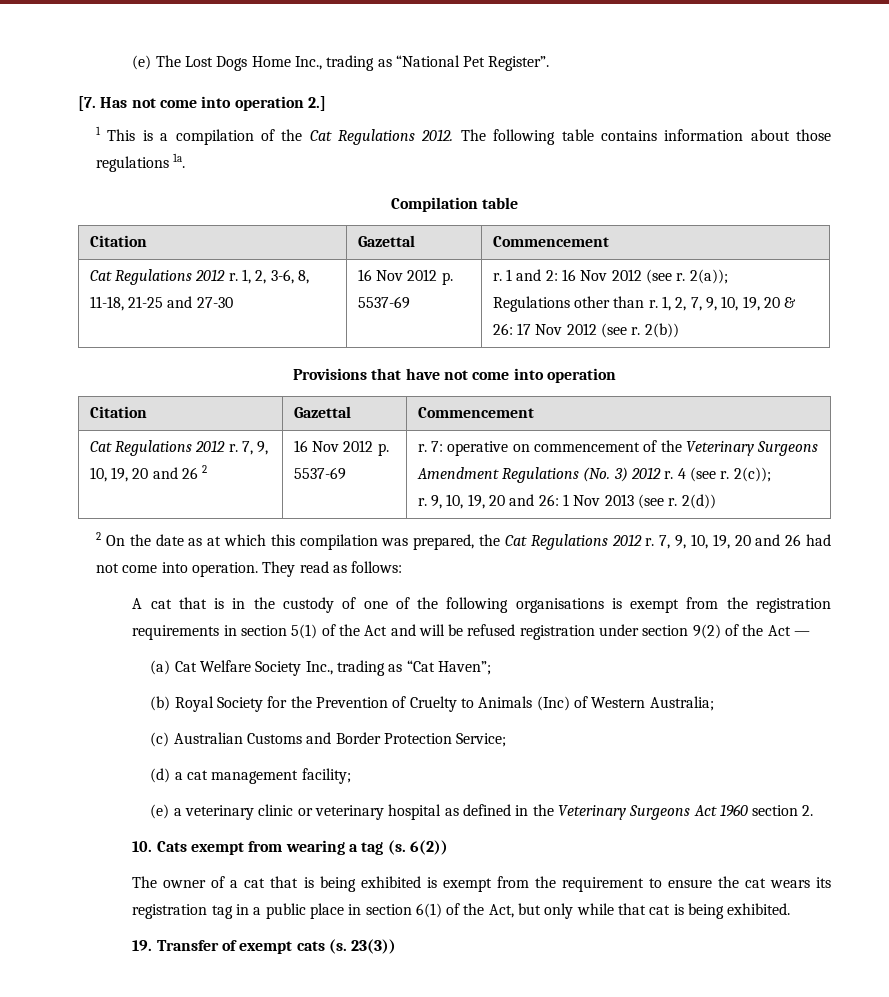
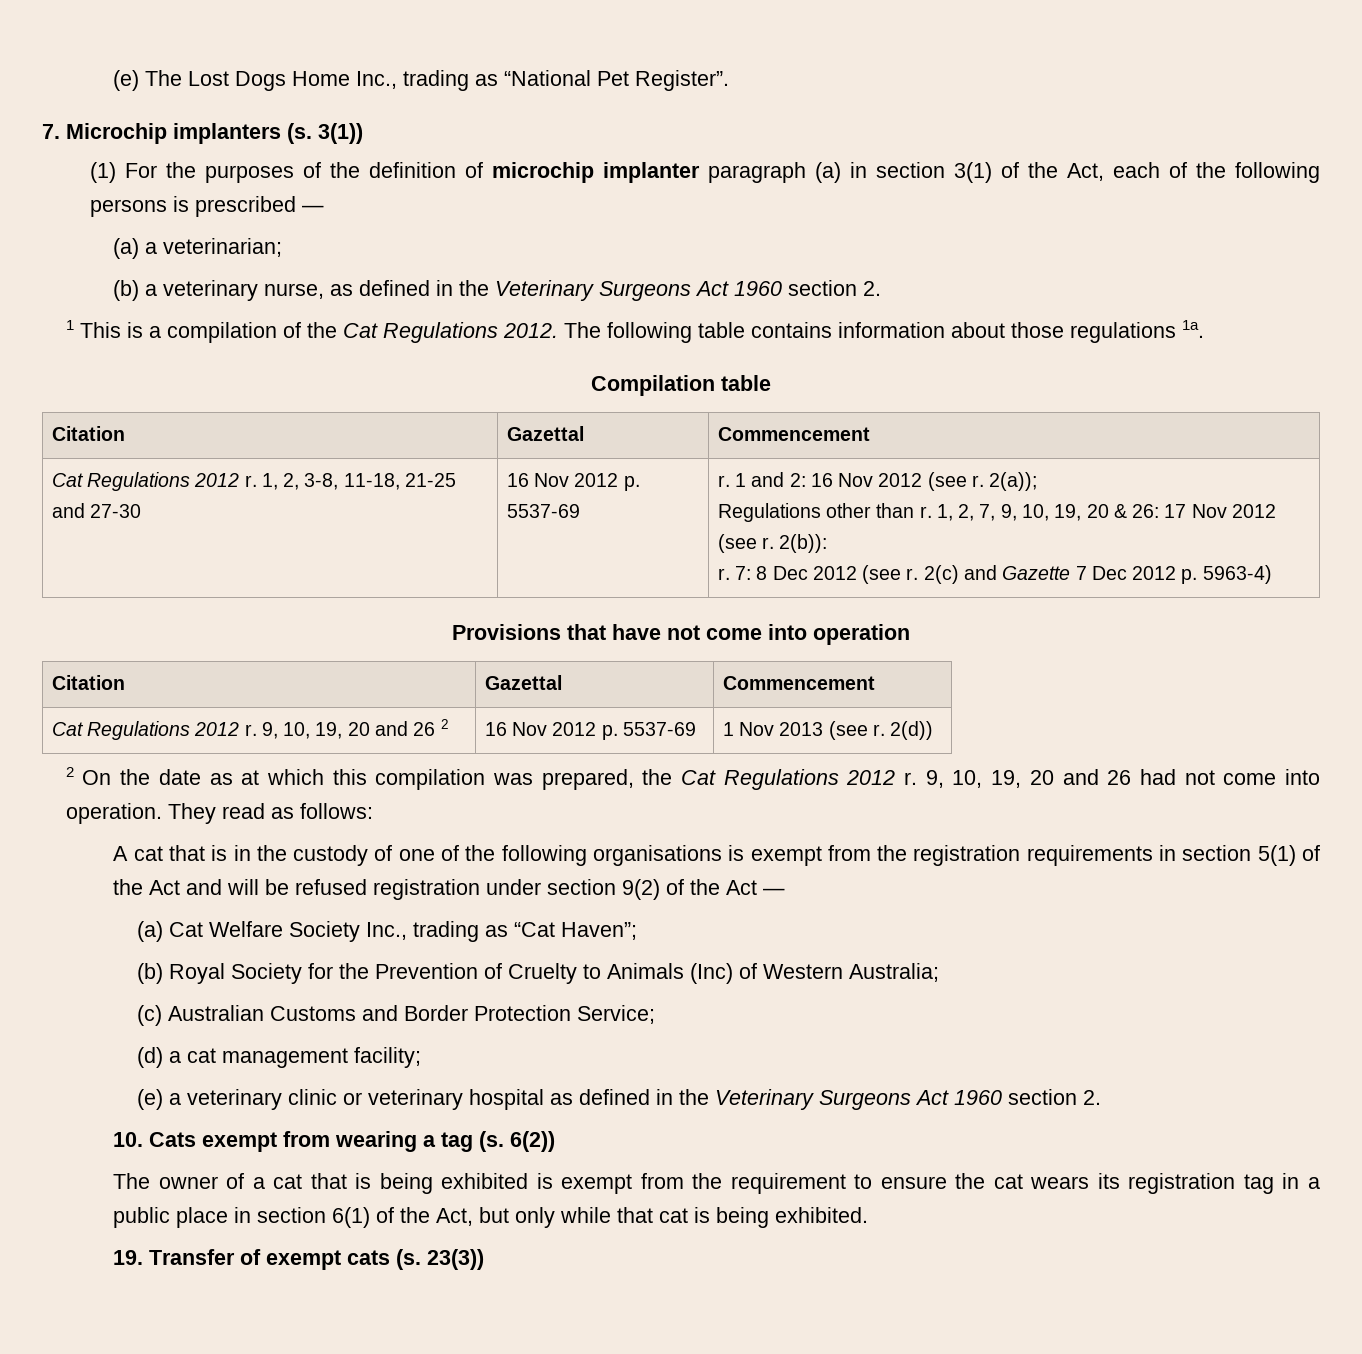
[78,96,326,111] [7. Has not come into operation 2.] -> [42,123,363,144] [89,162,1320,183] [89,196,324,217] [113,238,283,259] [113,280,882,301] 7. Microchip implanters (s. 3(1)) // (1) For the purposes of the definition of microchip implanter paragraph (a) in section 3(1) of the Act, each of the following persons is prescribed — // (a) a veterinarian; // (b) a veterinary nurse, as defined in the Veterinary Surgeons Act 1960 section 2.
[270,269,310,284] 3-6, 8, -> [304,473,339,490] 3-8,
[644,323,679,338] 2(b)) -> [779,534,828,553] [717,565,1272,584] 2(b)): // r. 7: 8 Dec 2012 (see r. 2(c) and Gazette 7 Dec 2012 p. 5963-4)
[242,441,254,455] 7, -> (257, 730) none
[417,440,819,456] [416,467,771,483] [417,494,559,509] r. 7: operative on commencement of the Veterinary Surgeons Amendment Regulations (No. 3) 2012 r. 4 (see r. 2(c)); // r. 9, 10, 19, 20 and 26: -> (696, 729) none
[659,535,671,549] 7, -> (918, 778) none

